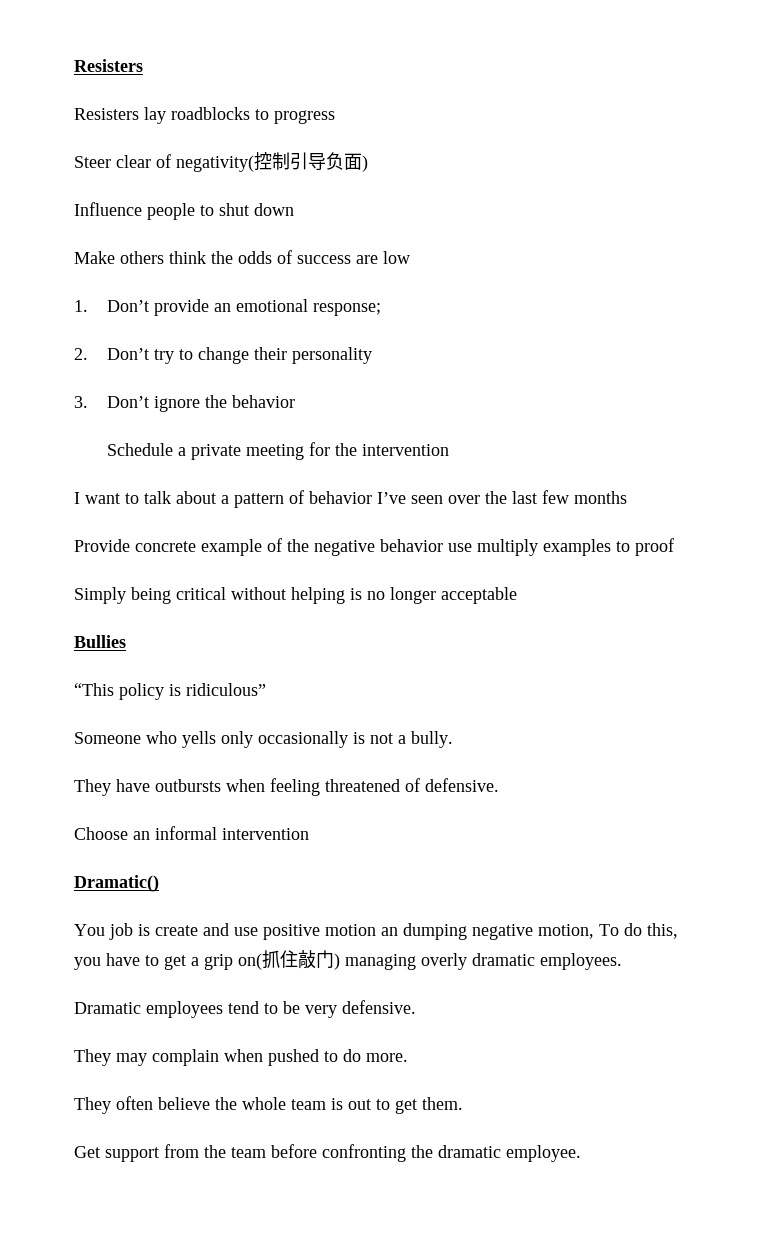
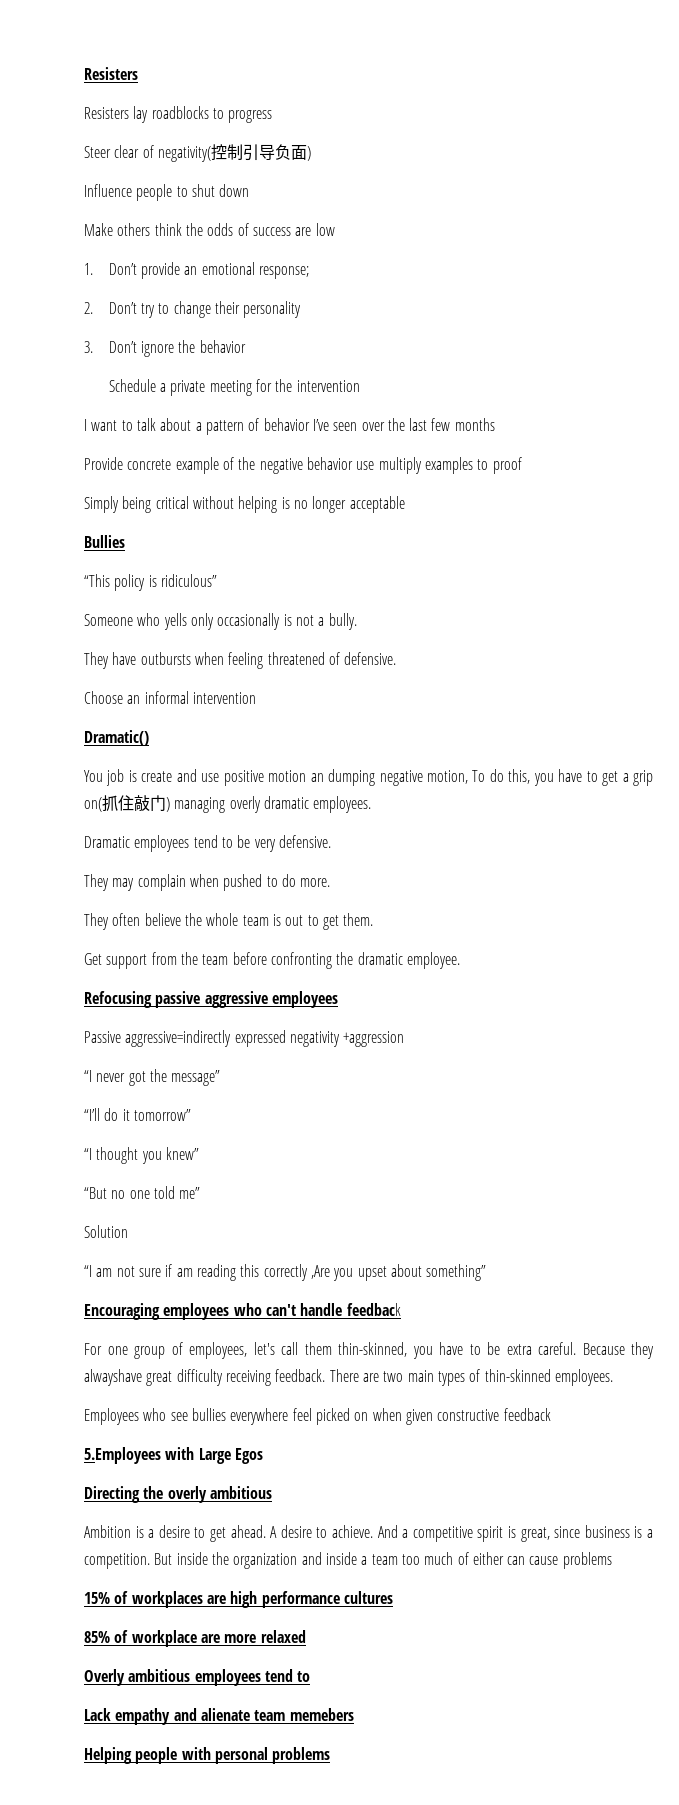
(581, 1153) none -> [84,991,338,1008] [84,1030,405,1047] [84,1069,221,1086] [84,1108,191,1121] [84,1147,199,1164] [84,1186,201,1199] [84,1225,128,1238] [84,1264,487,1281] [84,1303,401,1320] [84,1342,654,1359] [84,1369,613,1386] [84,1408,551,1425] [84,1447,263,1464] [84,1486,272,1503] [84,1525,654,1542] [84,1552,612,1569] [84,1591,393,1608] [84,1630,306,1647] [84,1669,311,1686] [84,1708,354,1725] [84,1747,331,1764] // Refocusing passive aggressive employees // Passive aggressive=indirectly expressed negativity +aggression // “I never got the message” // “I’ll do it tomorrow” // “I thought you knew” // “But no one told me” // Solution // “I am not sure if am reading this correctly ,Are you upset about something” // Encouraging employees who can't handle feedback // For one group of employees, let's call them thin-skinned, you have to be extra careful. Because they alwayshave great difficulty receiving feedback. There are two main types of thin-skinned employees. // Employees who see bullies everywhere feel picked on when given constructive feedback // 5.Employees with Large Egos // Directing the overly ambitious // Ambition is a desire to get ahead. A desire to achieve. And a competitive spirit is great, since business is a competition. But inside the organization and inside a team too much of either can cause problems // 15% of workplaces are high performance cultures // 85% of workplace are more relaxed // Overly ambitious employees tend to // Lack empathy and alienate team memebers // Helping people with personal problems

